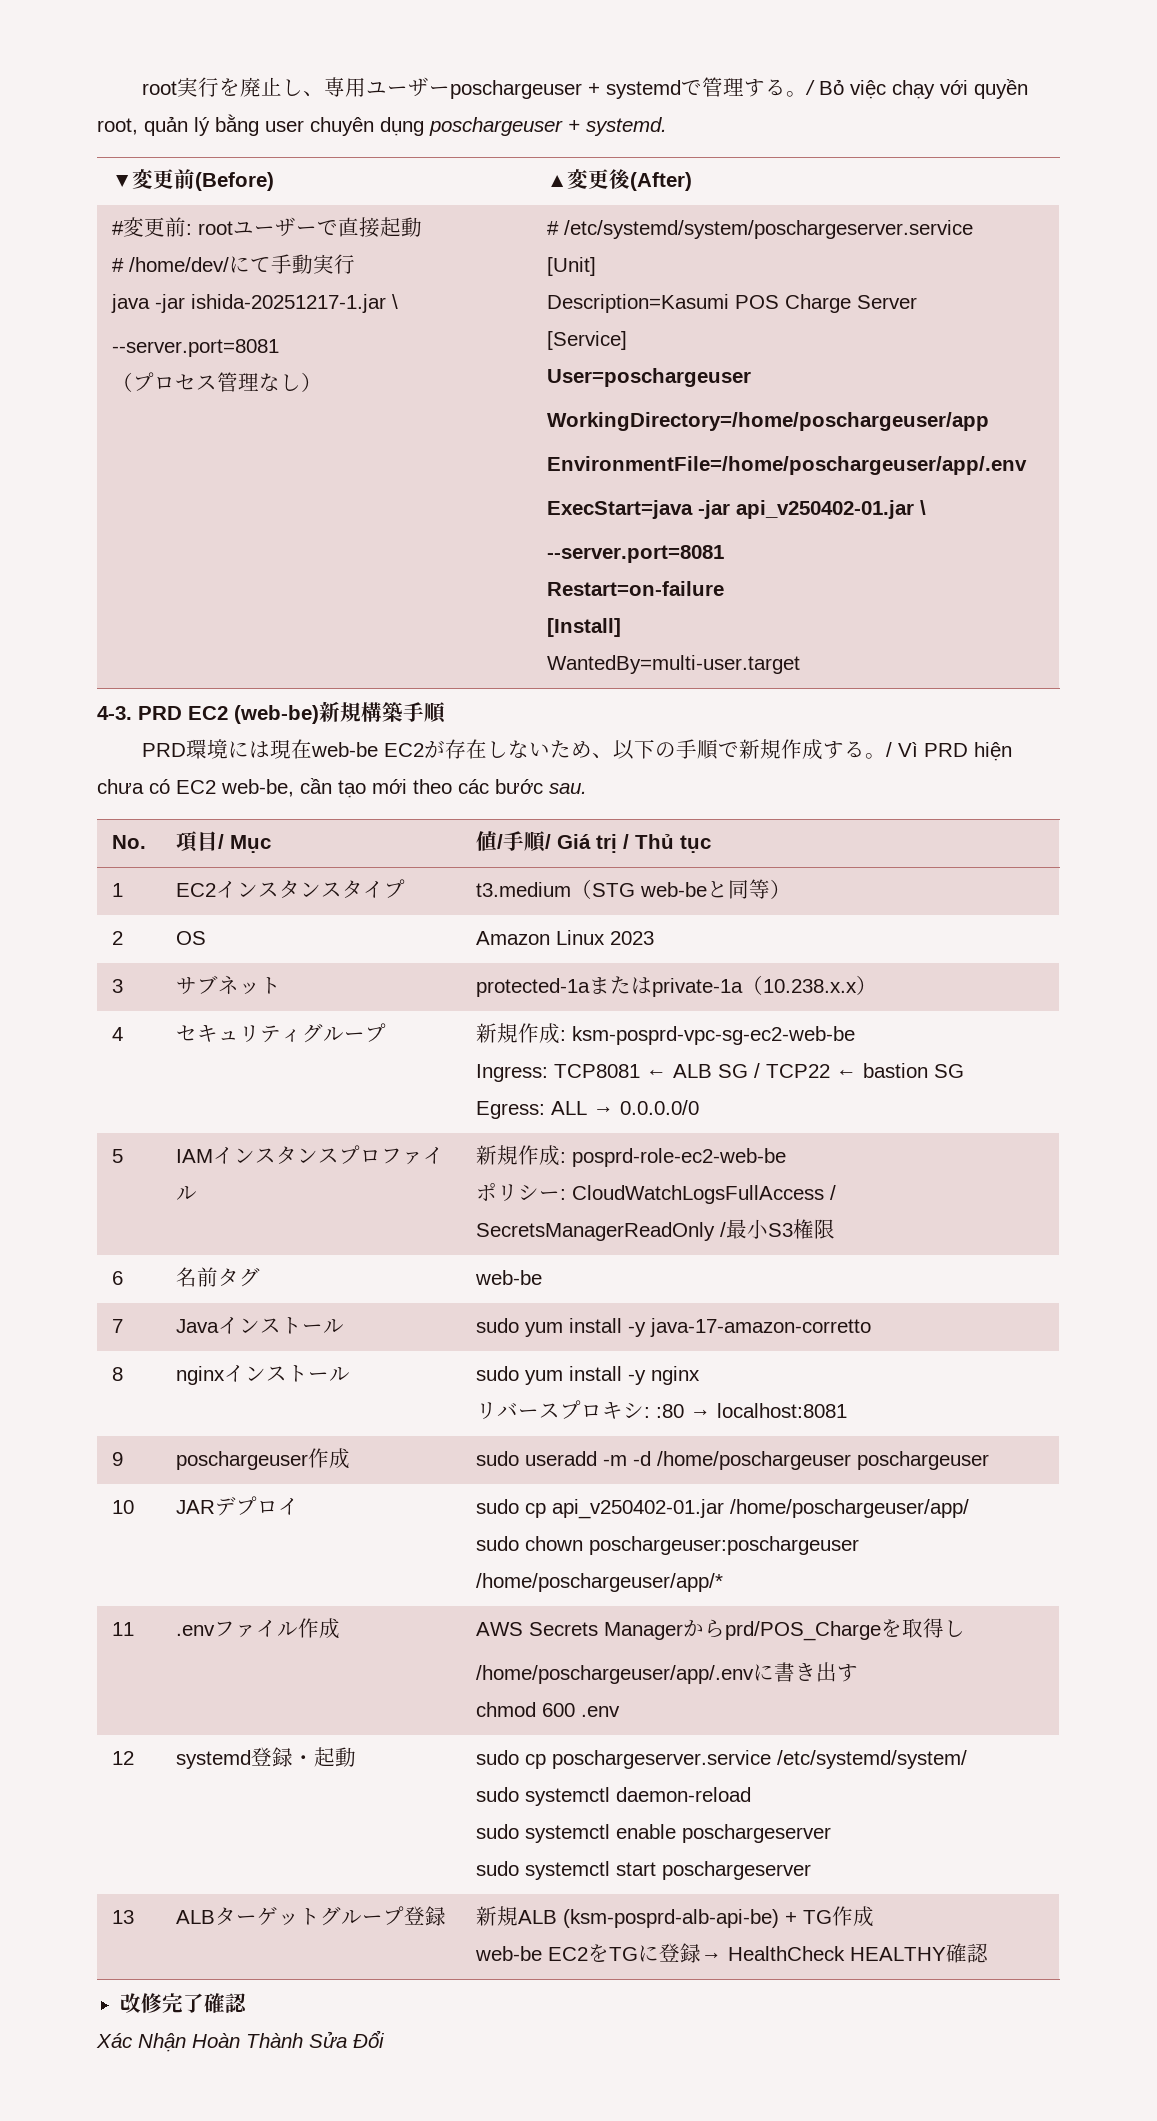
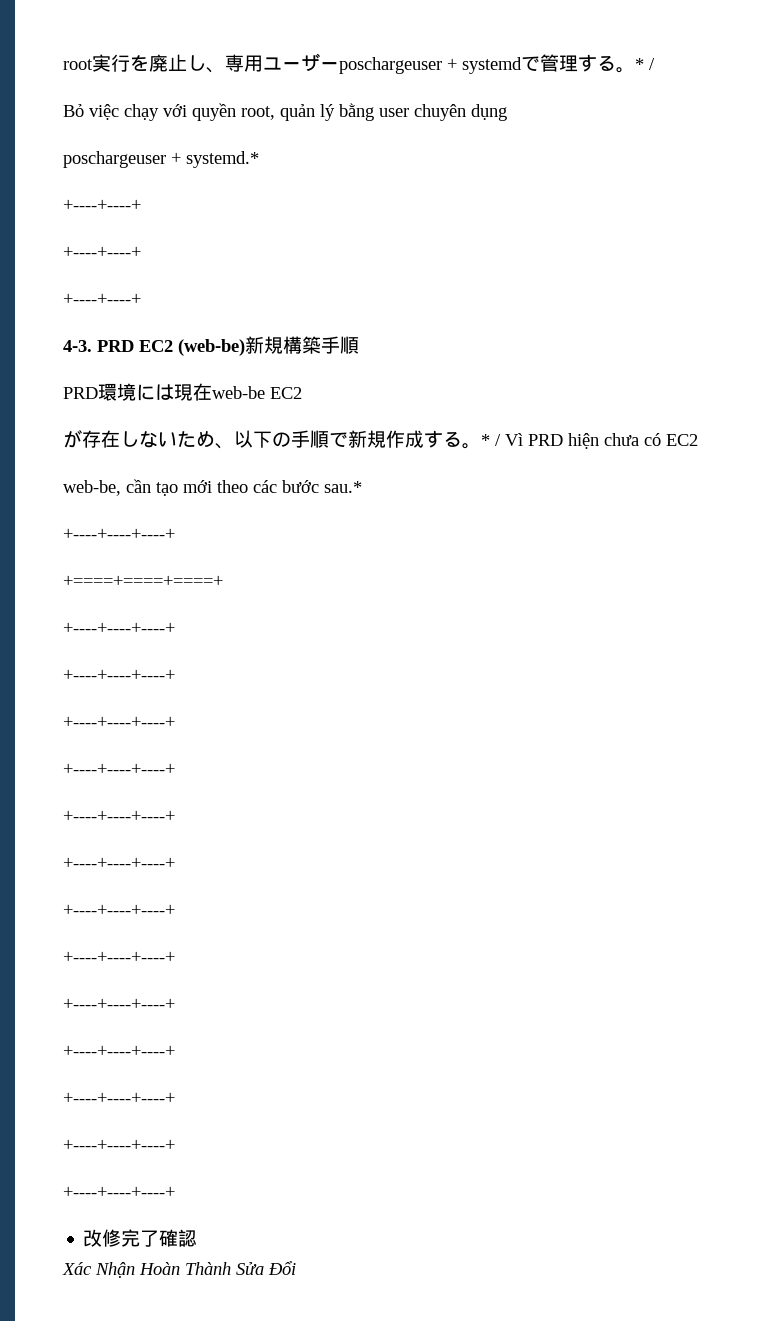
[804,80,815,95] / -> [635,58,655,70] * / //
[429,117,667,136] [111,169,274,191] [546,169,692,191] [111,217,422,238] [111,254,355,274] [110,294,398,313] [111,339,279,357] [111,372,322,392] [546,220,973,239] [546,257,596,276] [546,294,917,313] [546,331,627,350] [546,368,751,387] [546,412,989,431] [546,456,1027,475] [546,500,926,519] [546,545,724,563] [546,581,724,596] [546,618,621,637] [546,655,800,674] poschargeuser + systemd. // ▼変更前(Before) | ▲変更後(After) // #変更前: rootユーザーで直接起動 // # /home/dev/にて手動実行 // java -jar ishida-20251217-1.jar \ // --server.port=8081 // （プロセス管理なし） | # /etc/systemd/system/poschargeserver.service // [Unit] // Description=Kasumi POS Charge Server // [Service] // User=poschargeuser // WorkingDirectory=/home/poschargeuser/app // EnvironmentFile=/home/poschargeuser/app/.env // ExecStart=java -jar api_v250402-01.jar \ // --server.port=8081 // Restart=on-failure // [Install] // WantedBy=multi-user.target -> [63,151,259,168] [63,199,141,211] [63,246,141,258] [63,293,141,305] // poschargeuser + systemd.* // +----+----+ // +----+----+ // +----+----+
(424, 750) none -> (302, 393) //
(886, 756) none -> [481,434,490,446] *
(216, 787) none -> (698, 440) //
[549,783,587,794] [111,835,146,849] [175,831,271,853] [475,831,711,853] [111,883,123,897] [175,879,405,898] [475,879,791,899] [111,931,123,945] [175,931,206,945] [475,930,654,945] [111,979,123,993] [175,975,281,995] [475,975,877,997] [111,1027,123,1041] [175,1023,386,1043] [475,1023,855,1045] [475,1063,964,1082] [475,1100,699,1119] [111,1149,123,1163] [175,1145,444,1165] [175,1186,197,1200] [475,1145,786,1167] [475,1183,836,1204] [475,1219,835,1241] [111,1271,123,1285] [175,1267,260,1287] [474,1270,542,1285] [111,1319,123,1333] [175,1317,344,1334] [475,1318,871,1337] [111,1367,123,1381] [175,1365,350,1385] [475,1366,700,1385] [475,1400,847,1419] [111,1452,123,1466] [175,1448,350,1470] [475,1451,989,1470] [111,1500,134,1514] [175,1496,299,1516] [475,1499,969,1519] [475,1536,859,1555] [475,1573,723,1592] [111,1622,134,1636] [175,1618,340,1639] [475,1618,965,1641] [475,1662,858,1684] [475,1702,620,1717] [111,1751,134,1765] [175,1747,356,1769] [475,1750,967,1769] [475,1787,751,1806] [475,1824,831,1843] [475,1861,811,1880] [111,1910,134,1924] [175,1906,446,1926] [475,1906,874,1928] [474,1943,989,1963] sau. // No. | 項目/ Mục | 値/手順/ Giá trị / Thủ tục // 1 | EC2インスタンスタイプ | t3.medium（STG web-beと同等） // 2 | OS | Amazon Linux 2023 // 3 | サブネット | protected-1aまたはprivate-1a（10.238.x.x） // 4 | セキュリティグループ | 新規作成: ksm-posprd-vpc-sg-ec2-web-be // Ingress: TCP8081 ← ALB SG / TCP22 ← bastion SG // Egress: ALL → 0.0.0.0/0 // 5 | IAMインスタンスプロファイル | 新規作成: posprd-role-ec2-web-be // ポリシー: CloudWatchLogsFullAccess / SecretsManagerReadOnly /最小S3権限 // 6 | 名前タグ | web-be // 7 | Javaインストール | sudo yum install -y java-17-amazon-corretto // 8 | nginxインストール | sudo yum install -y nginx // リバースプロキシ: :80 → localhost:8081 // 9 | poschargeuser作成 | sudo useradd -m -d /home/poschargeuser poschargeuser // 10 | JARデプロイ | sudo cp api_v250402-01.jar /home/poschargeuser/app/ // sudo chown poschargeuser:poschargeuser /home/poschargeuser/app/* // 11 | .envファイル作成 | AWS Secrets Managerからprd/POS_Chargeを取得し // /home/poschargeuser/app/.envに書き出す // chmod 600 .env // 12 | systemd登録・起動 | sudo cp poschargeserver.service /etc/systemd/system/ // sudo systemctl daemon-reload // sudo systemctl enable poschargeserver // sudo systemctl start poschargeserver // 13 | ALBターゲットグループ登録 | 新規ALB (ksm-posprd-alb-api-be) + TG作成 // web-be EC2をTGに登録→ HealthCheck HEALTHY確認 -> [324,481,362,493] [63,528,175,540] [63,575,223,587] [63,622,175,634] [63,669,175,681] [63,716,175,728] [63,763,175,775] [63,810,175,822] [63,857,175,869] [63,904,175,916] [63,951,175,963] [63,998,175,1010] [63,1045,175,1057] [63,1092,175,1104] [63,1139,175,1151] [63,1186,175,1198] sau.* // +----+----+----+ // +====+====+====+ // +----+----+----+ // +----+----+----+ // +----+----+----+ // +----+----+----+ // +----+----+----+ // +----+----+----+ // +----+----+----+ // +----+----+----+ // +----+----+----+ // +----+----+----+ // +----+----+----+ // +----+----+----+ // +----+----+----+

